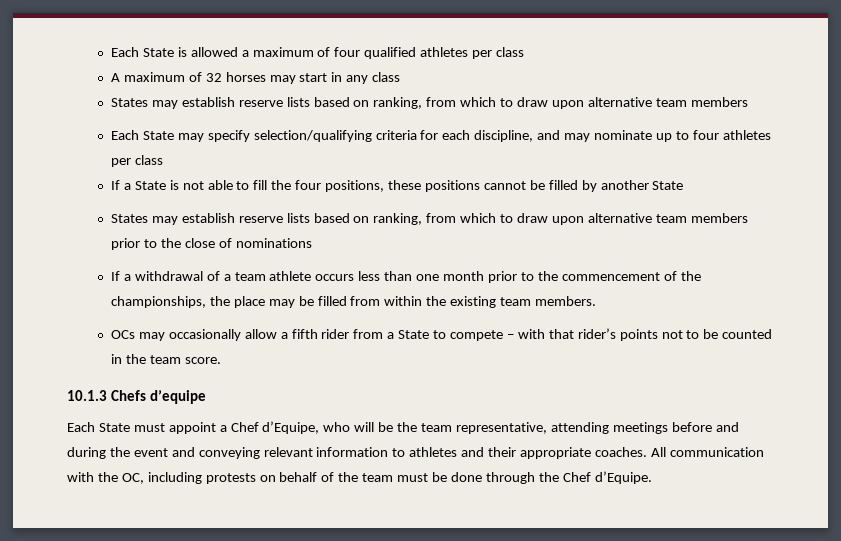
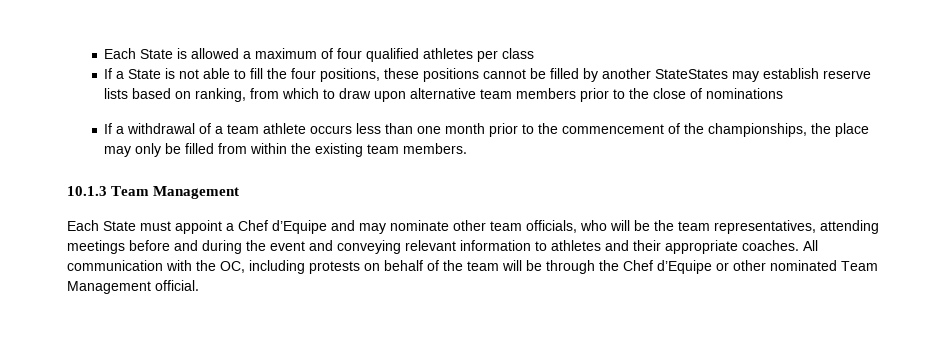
[110,72,401,84] [110,97,748,109] [110,130,771,142] [110,155,163,167] // A maximum of 32 horses may start in any class // States may establish reserve lists based on ranking, from which to draw upon alternative team members // Each State may specify selection/qualifying criteria for each discipline, and may nominate up to four athletes per class -> (535, 53) none
[652,181,684,190] [110,214,148,223] State // States -> [655,69,729,79] StateStates
(295, 303) none -> [135,143,162,157] only
[110,328,773,341] [110,354,221,364] // OCs may occasionally allow a fifth rider from a State to compete – with that rider’s points not to be counted in the team score. -> (468, 148) none
[110,390,206,404] Chefs d’equipe -> [111,186,240,199] Team Management
[262,421,320,434] d’Equipe, -> [272,220,577,234] d’Equipe and may nominate other team officials,
[455,422,547,434] representative, -> [714,220,816,234] representatives,
[397,471,652,484] must be done through the Chef d’Equipe. -> [502,260,878,274] [67,280,199,294] will be through the Chef d’Equipe or other nominated Team Management official.

